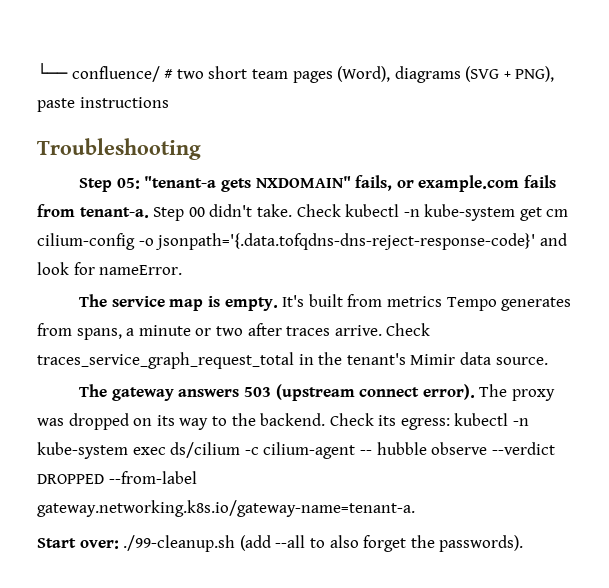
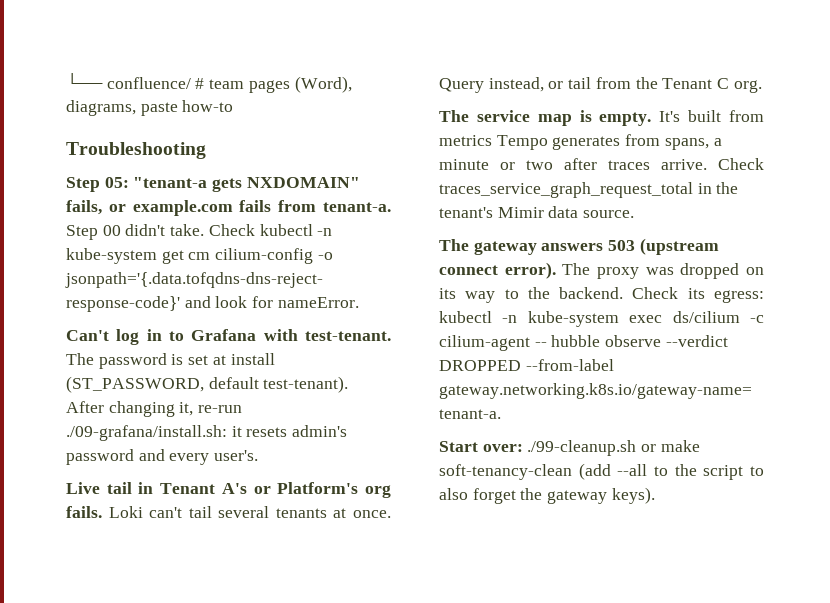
[176,66,248,79] two short -> (205, 83) none
[394,66,555,83] [37,97,169,112] diagrams (SVG + PNG), paste instructions -> [66,100,234,116] diagrams, paste how-to
(183, 270) none -> [66,329,391,345] [66,353,275,369] [66,376,349,393] [66,401,243,417] [66,425,348,441] [66,449,259,465] [66,482,392,498] [66,506,391,518] [439,77,762,93] // Can't log in to Grafana with test-tenant. The password is set at install (ST_PASSWORD, default test-tenant). After changing it, re-run ./09-grafana/install.sh: it resets admin's password and every user's. // Live tail in Tenant A's or Platform's org fails. Loki can't tail several tenants at once. Query instead, or tail from the Tenant C org.
[239,535,306,551] (add --all -> [641,440,700,452] [439,463,744,480] or make soft-tenancy-clean (add --all to the script
[439,535,524,552] passwords). -> [547,487,655,504] gateway keys).

